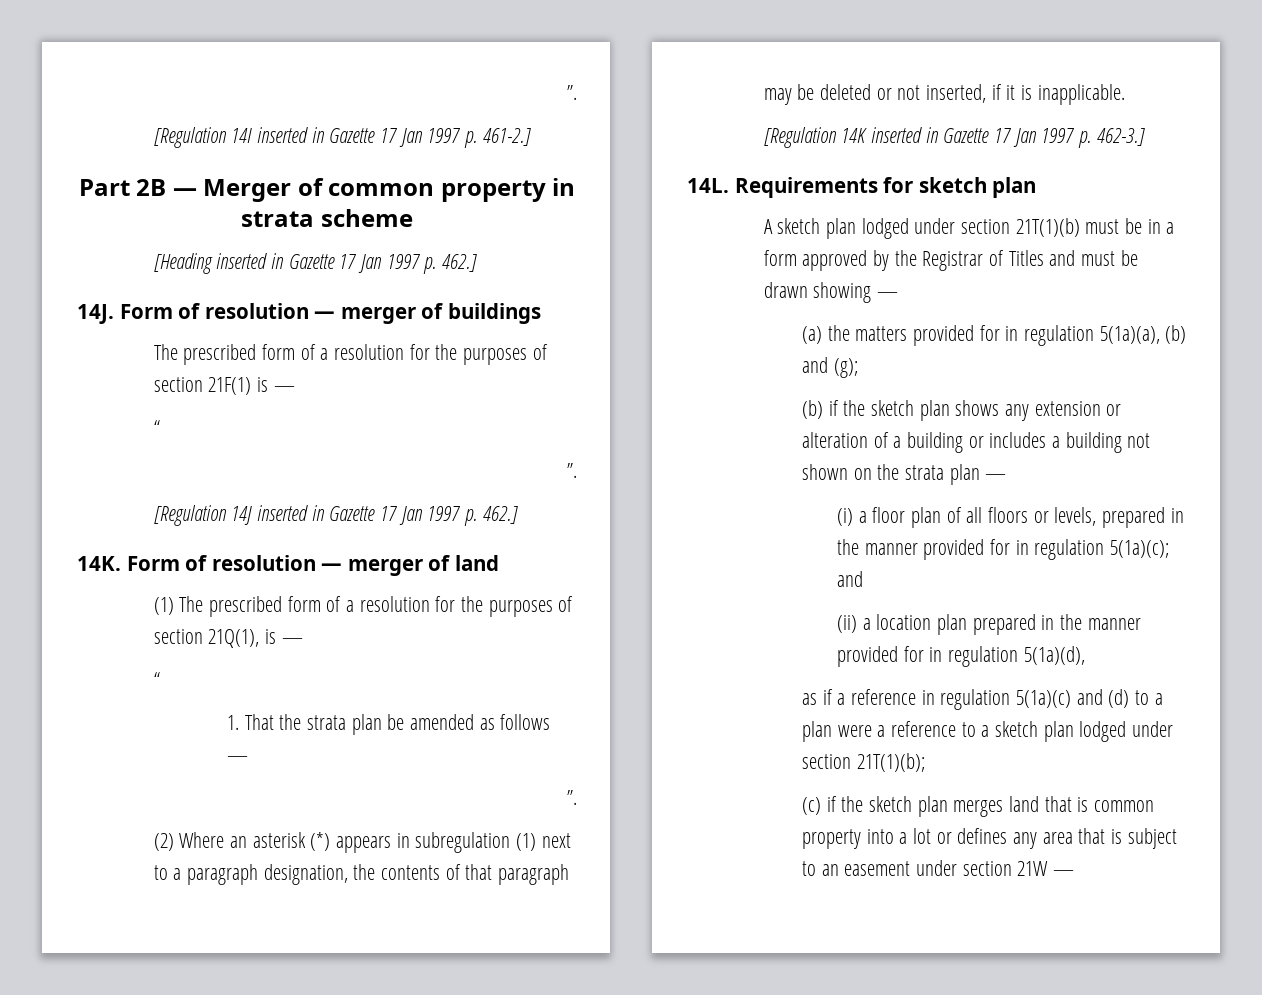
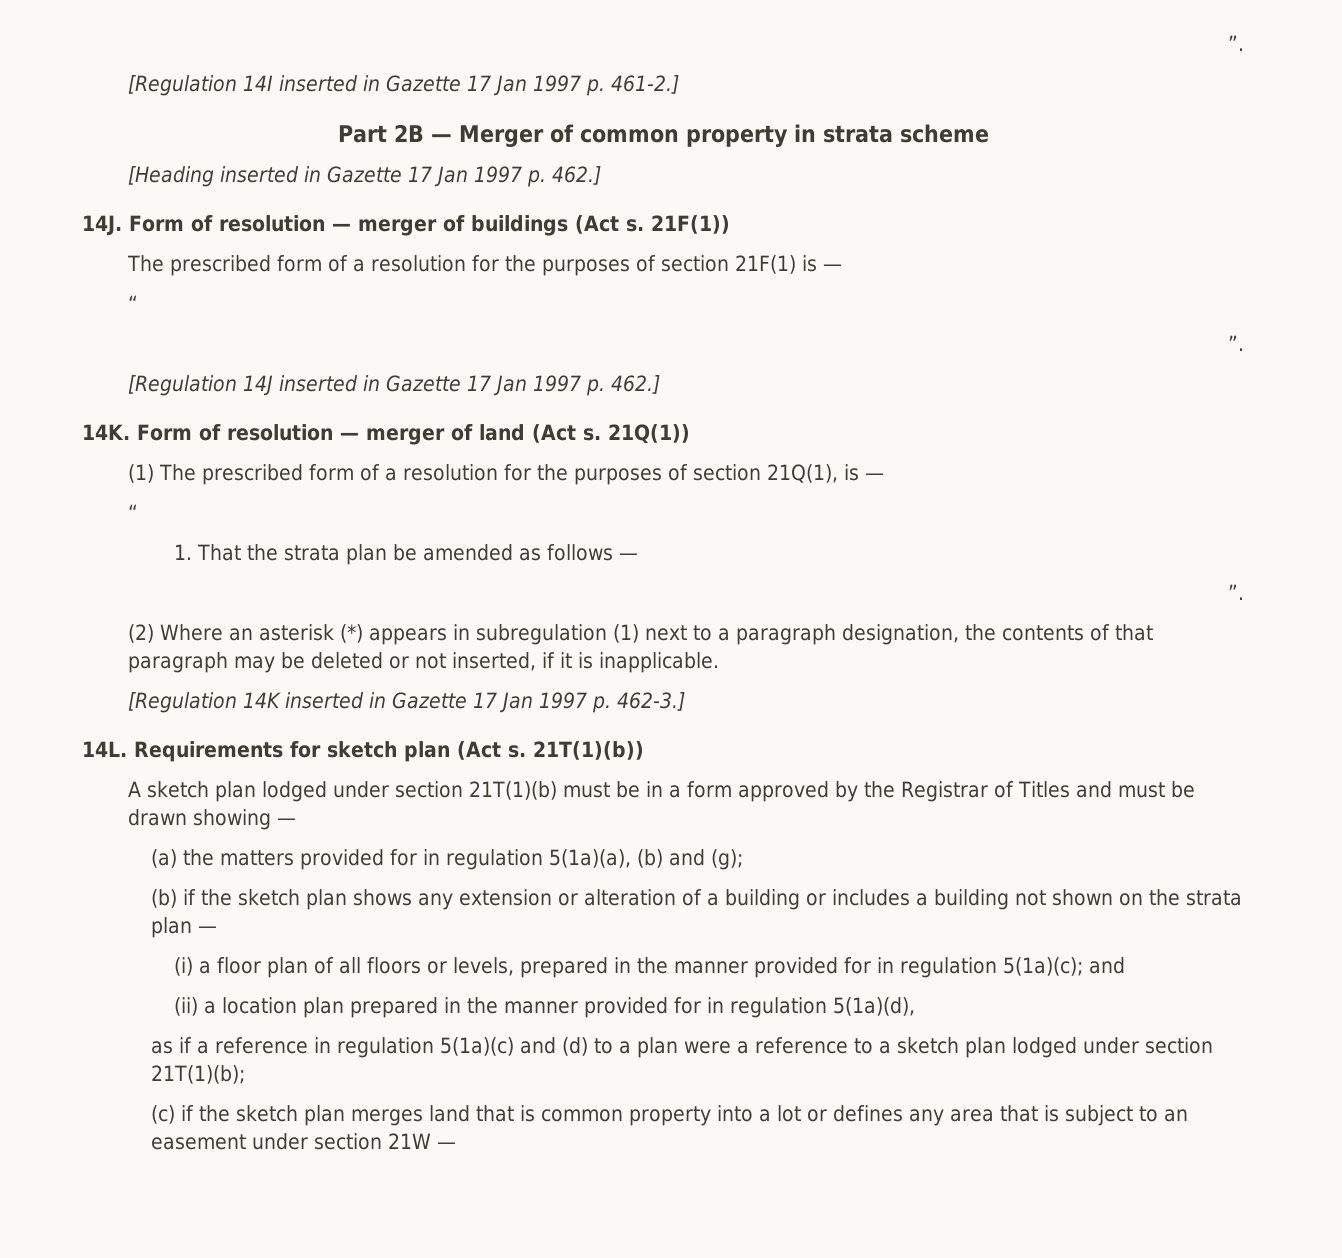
(541, 313) none -> [574,215,730,234] (Act s. 21F(1))
(499, 563) none -> [531,424,690,444] (Act s. 21Q(1))
(1037, 187) none -> [457,741,644,760] (Act s. 21T(1)(b))

